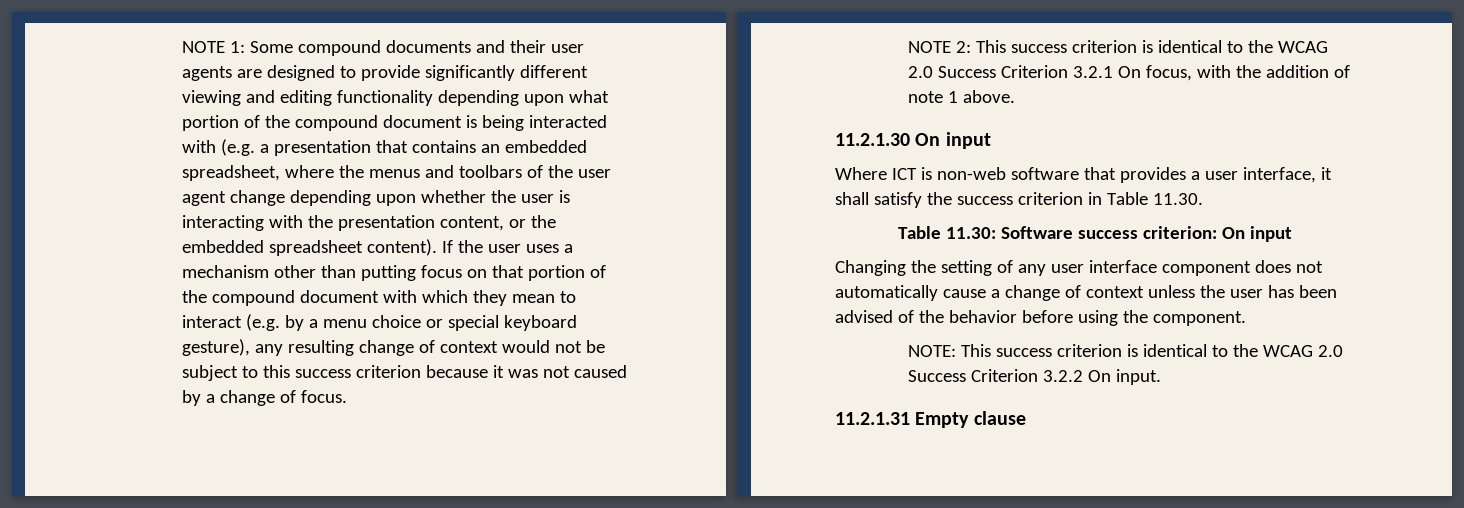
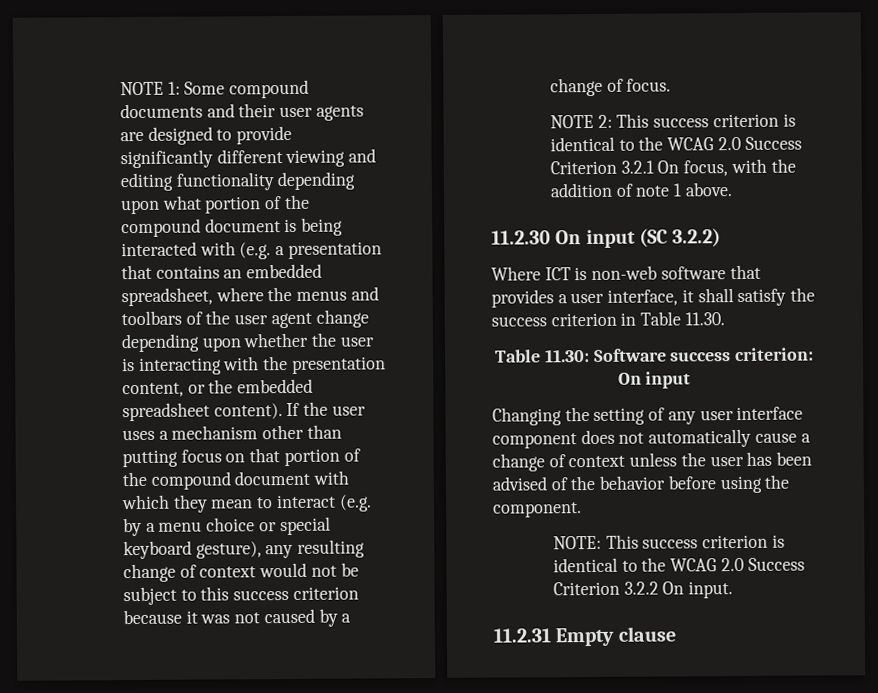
[835,132,991,149] 11.2.1.30 On input -> [491,228,722,249] 11.2.30 On input (SC 3.2.2)
[835,412,910,425] 11.2.1.31 -> [493,628,551,643] 11.2.31

